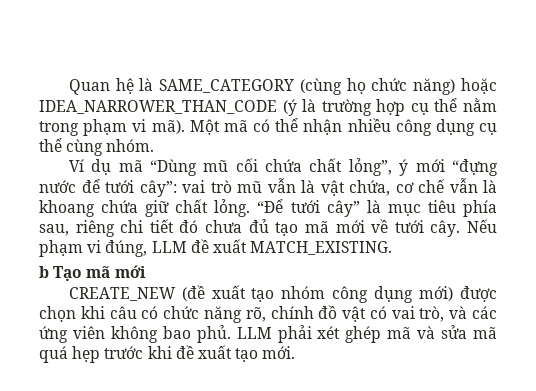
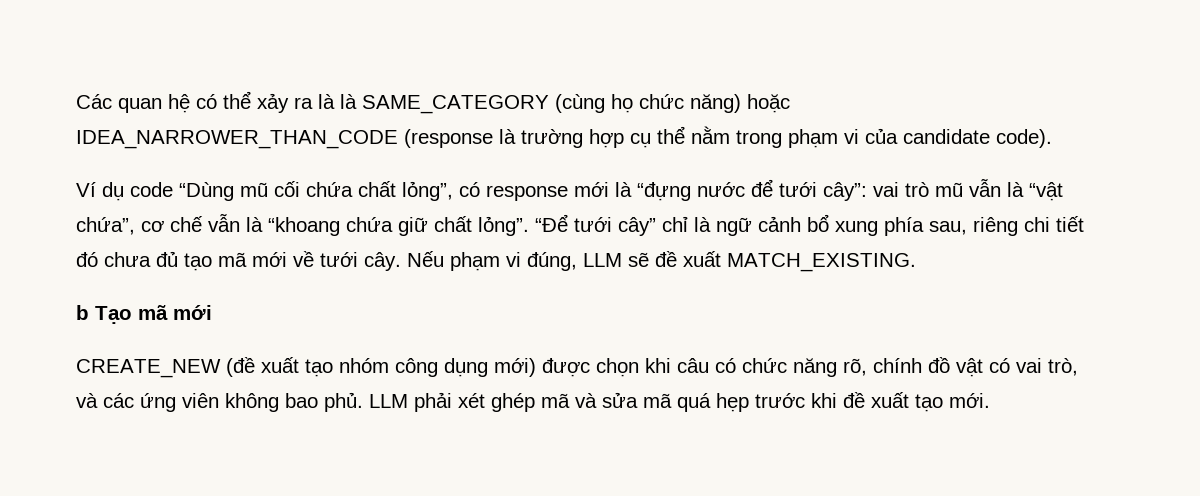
[68,78,134,95] Quan hệ -> [76,91,335,113] Các quan hệ có thể xảy ra là
[282,99,297,116] (ý -> [404,129,493,148] (response
[151,118,498,136] [39,138,155,156] mã). Một mã có thể nhận nhiều công dụng cụ thể cùng nhóm. -> [865,128,1052,148] của candidate code).
[118,160,143,172] mã -> [130,182,173,197] code
[399,159,445,176] ý mới -> [459,182,632,201] có response mới là
[320,180,390,196] vật chứa, -> [1029,182,1063,201] [76,217,135,235] “vật chứa”,
[39,200,95,217] khoang -> [268,217,340,236] “khoang
[214,199,251,217] lỏng. -> [478,216,529,236] lỏng”.
[366,200,456,216] là mục tiêu -> [662,214,878,236] chỉ là ngữ cảnh bổ xung
(187, 247) none -> [628,252,649,267] sẽ

